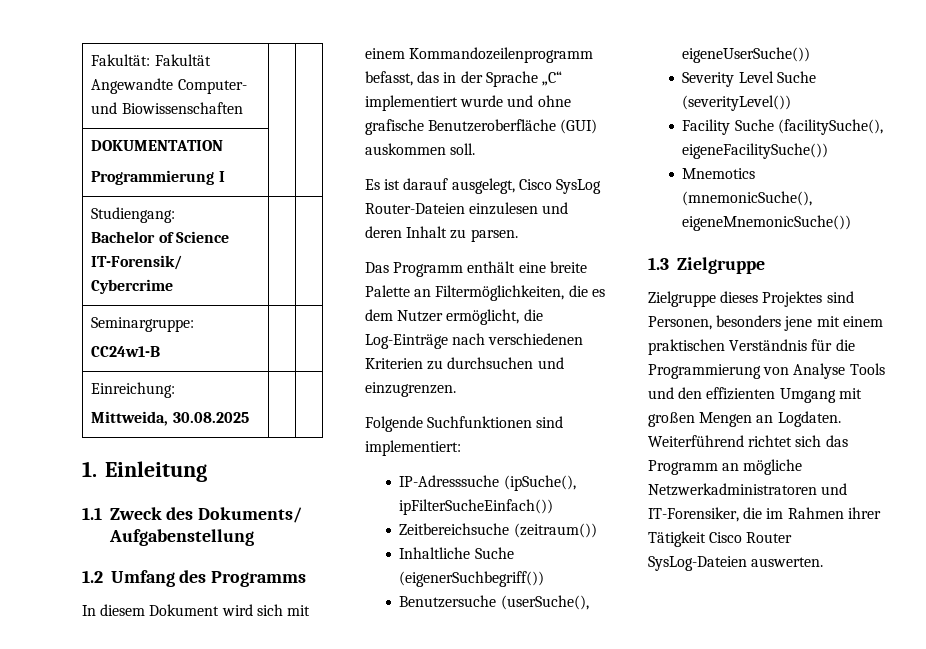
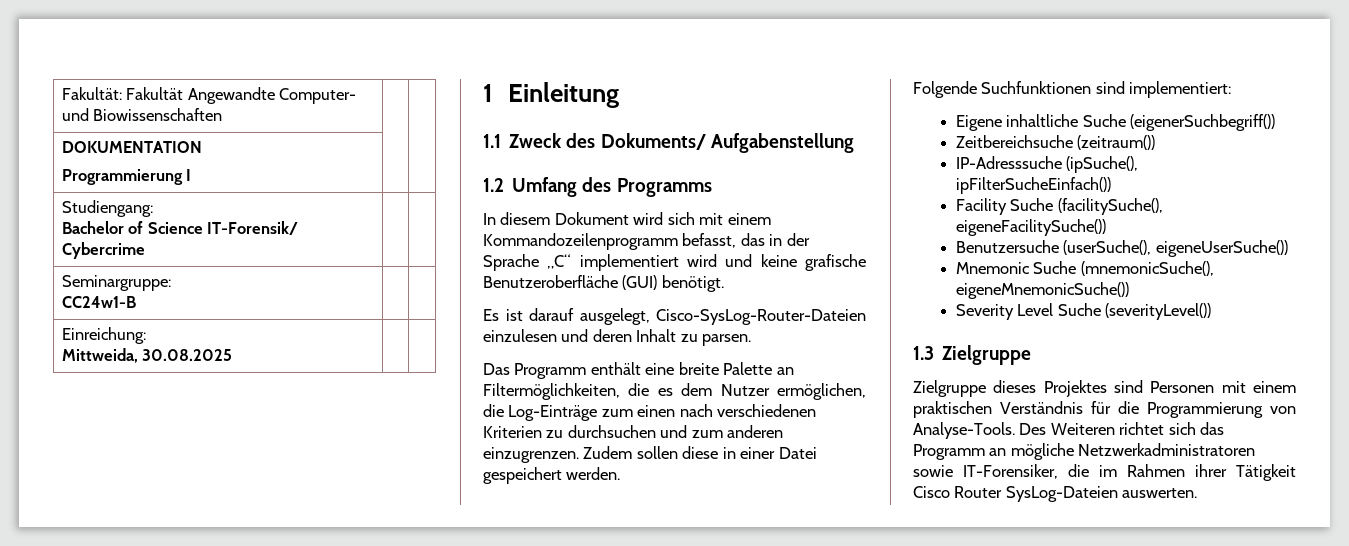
[82,461,97,477] 1. -> [483,84,493,102] 1
[460,95,571,107] wurde und ohne -> [687,254,797,267] wird und keine
[365,143,476,155] auskommen soll. -> [661,275,724,292] benötigt.
[518,179,601,194] [365,203,465,214] Cisco SysLog Router-Dateien -> [656,309,866,325] Cisco-SysLog-Router-Dateien
[446,309,520,325] ermöglicht, -> [777,383,866,400] ermöglichen,
(448, 341) none -> [601,405,676,417] zum einen
(564, 363) none -> [691,425,784,438] zum anderen
[365,416,564,432] [365,440,461,456] [399,475,576,491] [399,499,554,515] [399,523,597,538] [399,547,514,559] [399,571,545,587] [399,595,589,610] [682,47,811,63] [682,71,816,87] [682,95,792,111] [682,119,883,135] [682,143,829,159] [682,168,756,179] [682,191,813,206] [682,215,852,231] // Folgende Suchfunktionen sind implementiert: // IP-Adresssuche (ipSuche(), ipFilterSucheEinfach()) // Zeitbereichsuche (zeitraum()) // Inhaltliche Suche (eigenerSuchbegriff()) // Benutzersuche (userSuche(), eigeneUserSuche()) // Severity Level Suche (severityLevel()) // Facility Suche (facilitySuche(), eigeneFacilitySuche()) // Mnemotics (mnemonicSuche(), eigeneMnemonicSuche()) -> [583,446,817,459] [483,467,621,484] [913,81,1232,98] [955,114,1276,131] [955,135,1156,150] [955,156,1139,173] [955,177,1111,194] [955,198,1163,215] [955,219,1106,236] [955,240,1288,257] [955,261,1214,276] [955,282,1129,299] [955,303,1212,320] Zudem sollen diese in einer Datei gespeichert werden. // Folgende Suchfunktionen sind implementiert: // Eigene inhaltliche Suche (eigenerSuchbegriff()) // Zeitbereichsuche (zeitraum()) // IP-Adresssuche (ipSuche(), ipFilterSucheEinfach()) // Facility Suche (facilitySuche(), eigeneFacilitySuche()) // Benutzersuche (userSuche(), eigeneUserSuche()) // Mnemonic Suche (mnemonicSuche(), eigeneMnemonicSuche()) // Severity Level Suche (severityLevel())
[648,315,813,331] Personen, besonders jene -> [1150,381,1215,393] Personen
[793,363,885,379] [648,387,862,403] [648,411,841,427] [648,435,744,447] Analyse Tools und den effizienten Umgang mit großen Mengen an Logdaten. Weiterführend -> [913,422,1115,439] Analyse-Tools. Des Weiteren
[821,483,848,495] und -> [913,465,953,477] sowie

